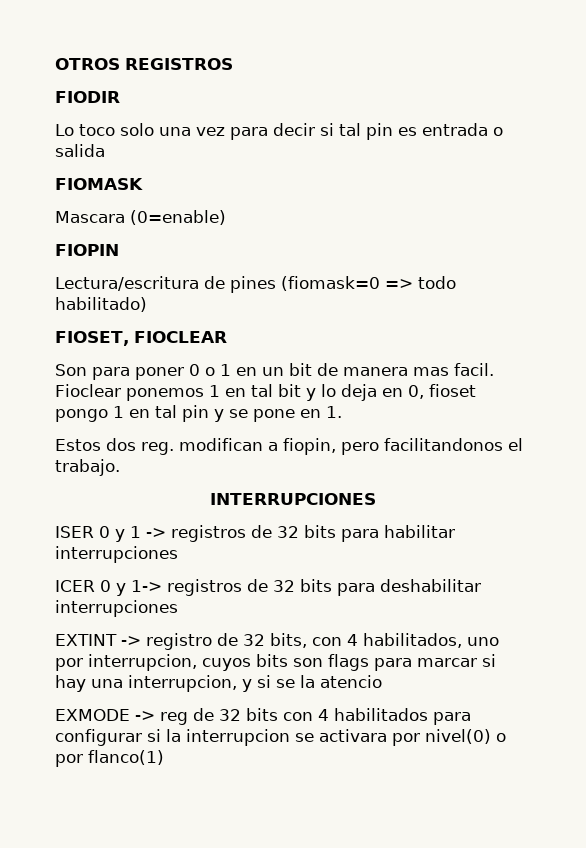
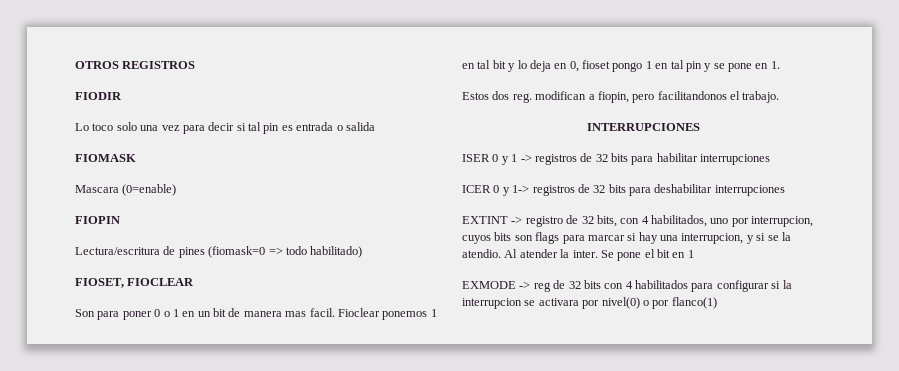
[320,675,382,688] atencio -> [462,249,694,261] atendio. Al atender la inter. Se pone el bit en 1

